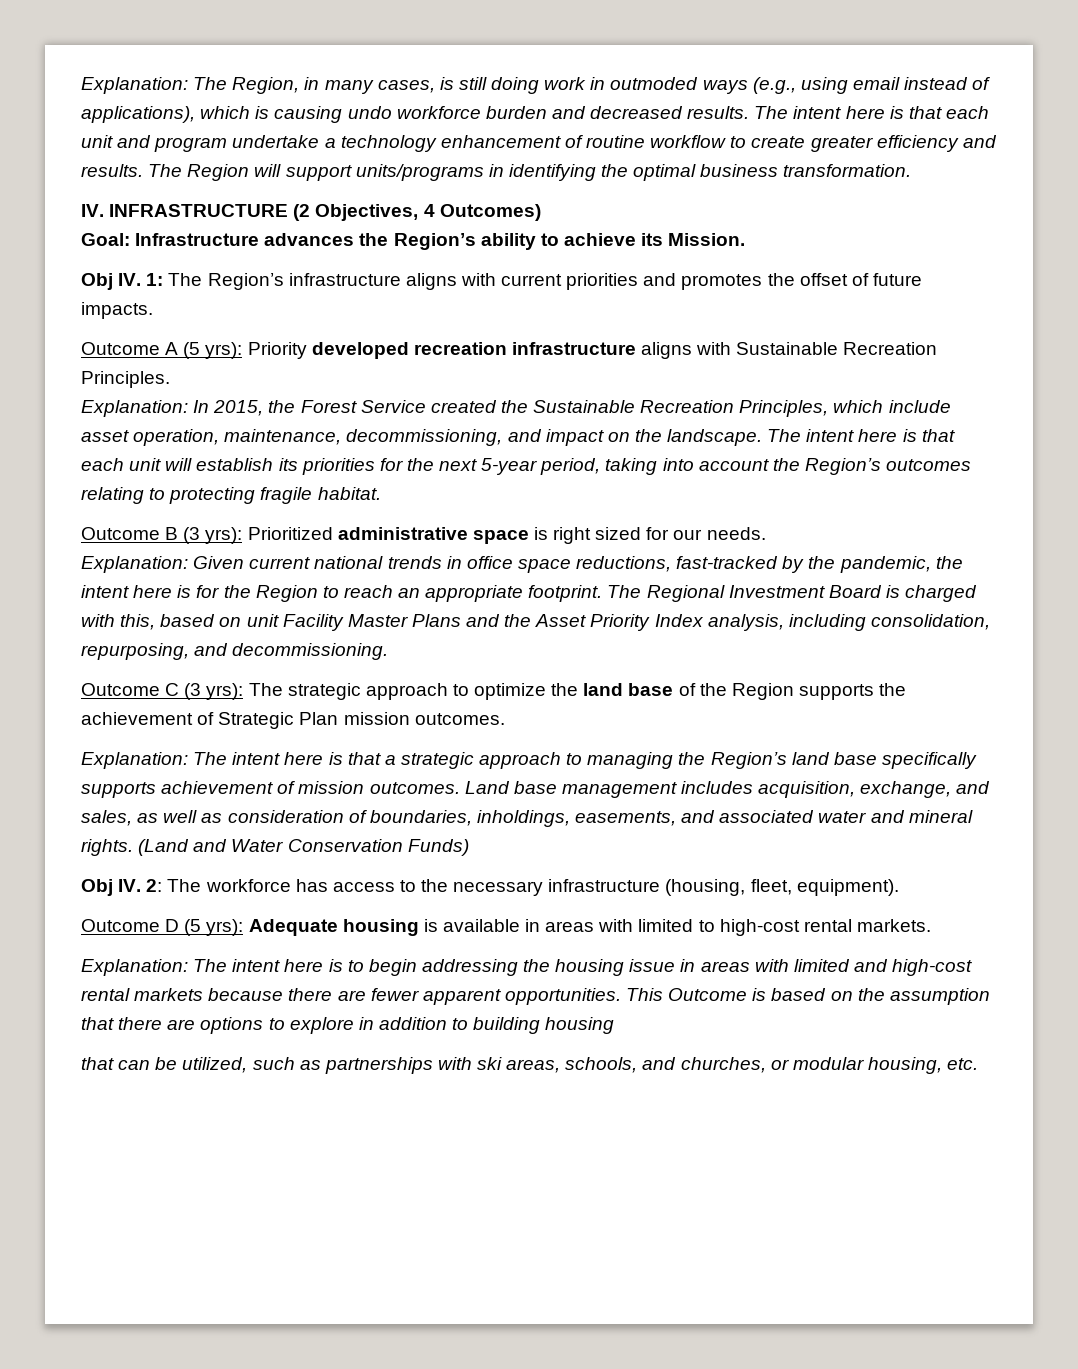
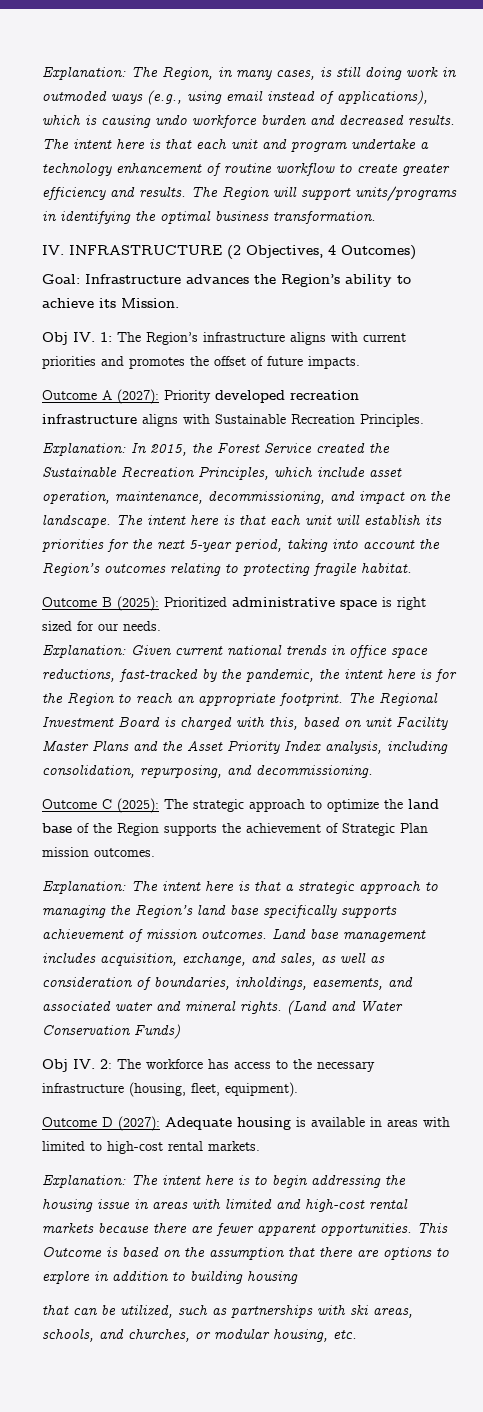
[183,342,243,359] (5 yrs): -> [117,389,159,404] (2027):
[183,527,243,544] (3 yrs): -> [117,596,159,611] (2025):
[184,683,244,700] (3 yrs): -> [117,798,159,813] (2025):
[184,919,244,936] (5 yrs): -> [118,1116,160,1131] (2027):

